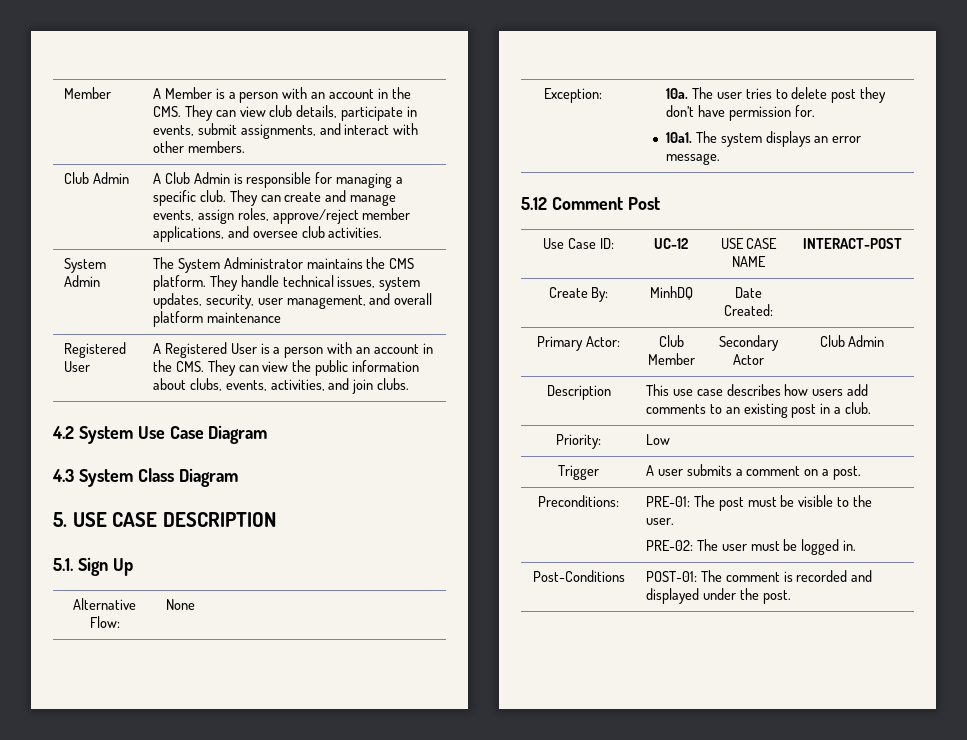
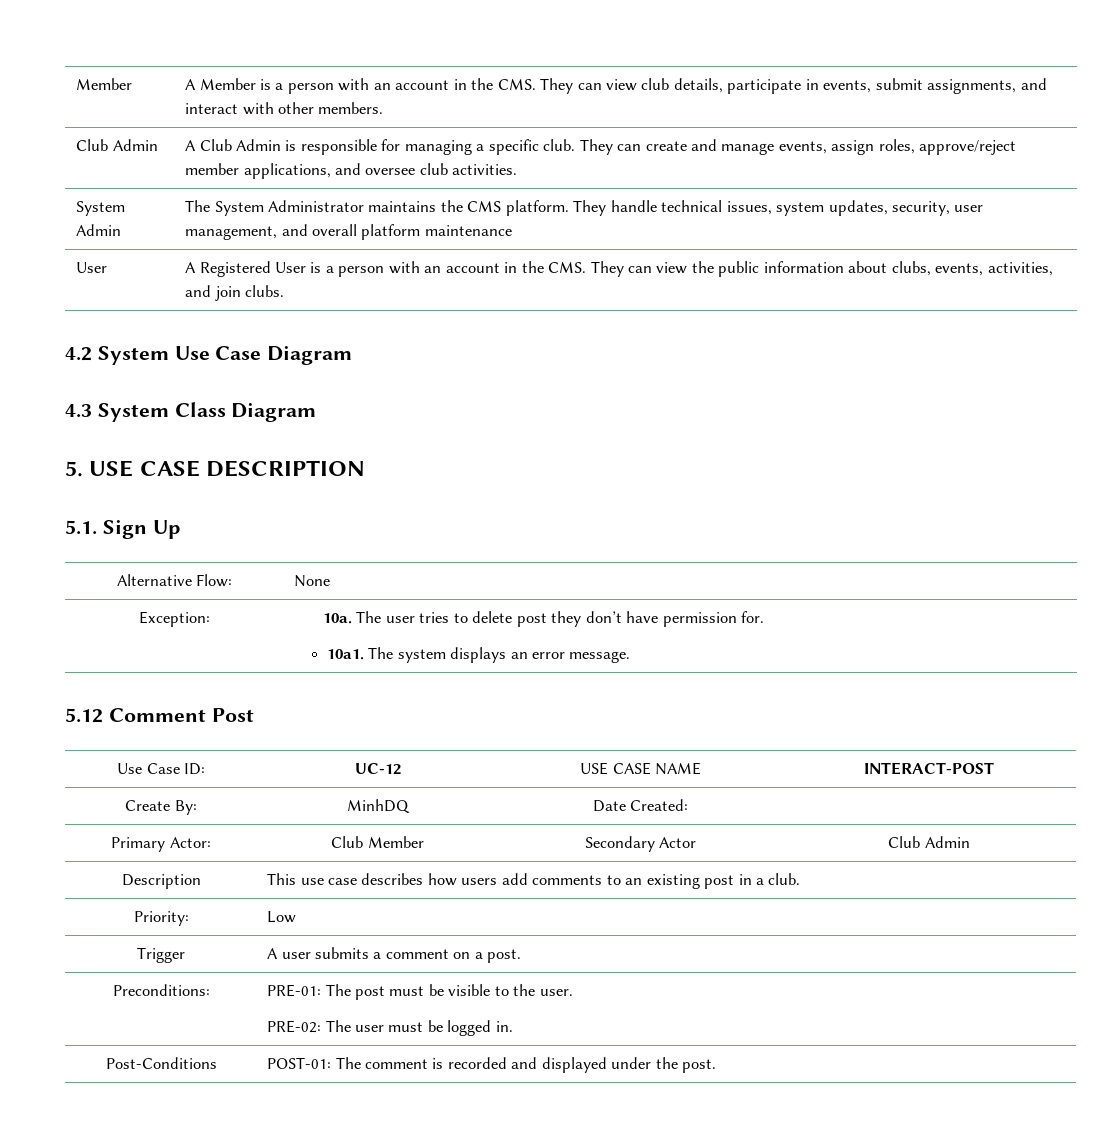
[63,342,126,358] Registered -> (512, 230) none

